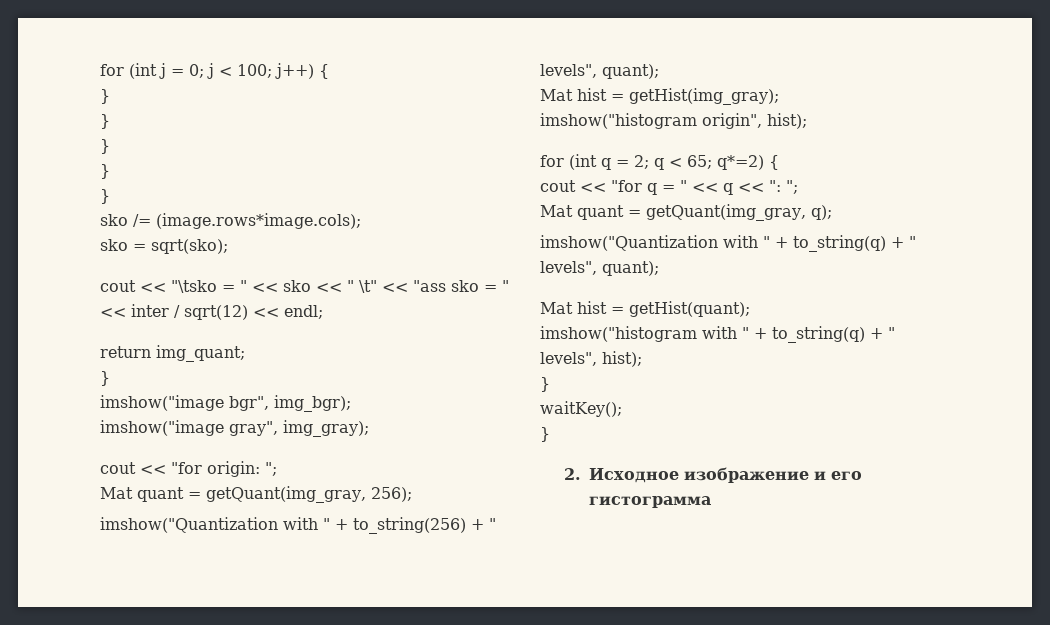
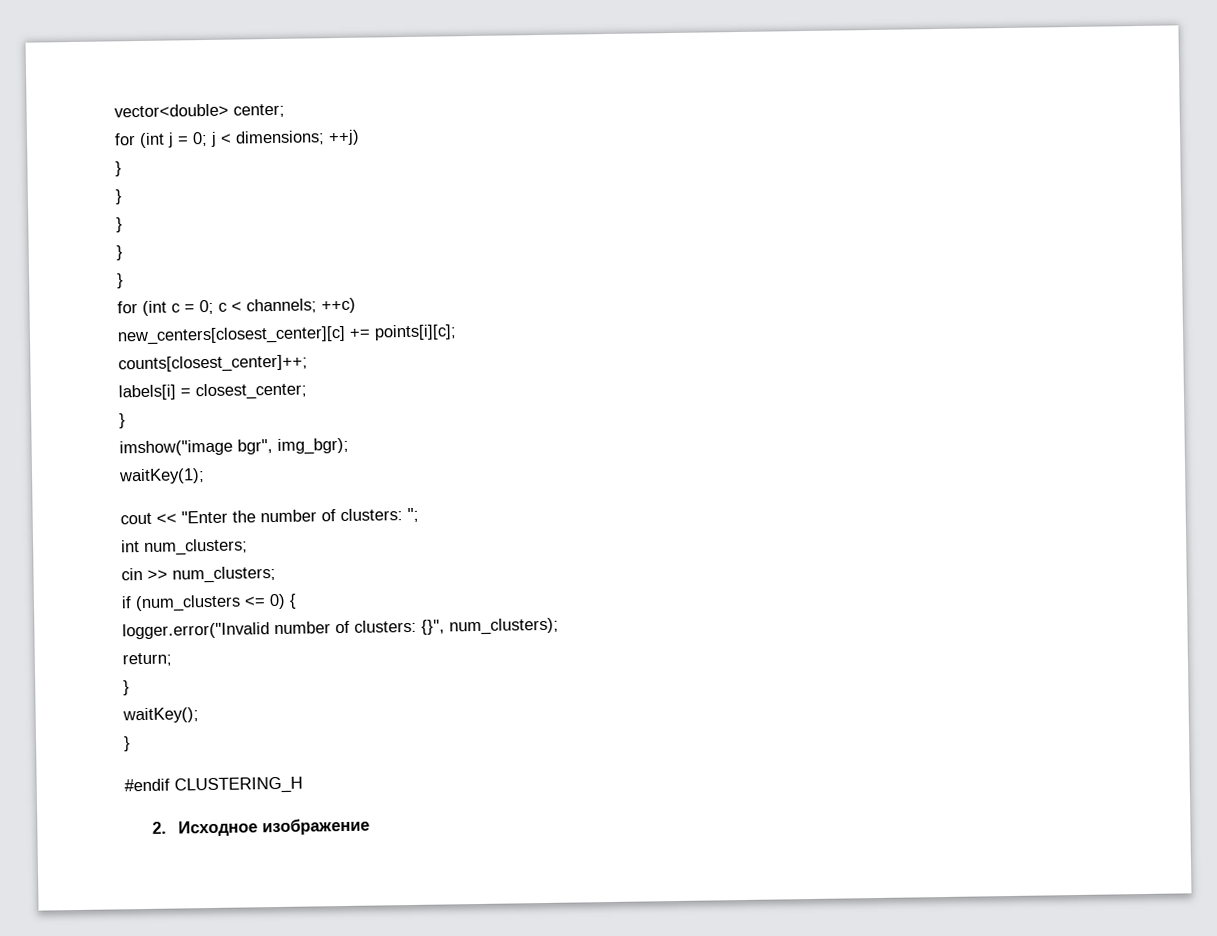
(100, 70) none -> [114,103,285,118] vector<double> center; //
[237,63,329,79] 100; j++) { -> [235,129,360,146] dimensions; ++j)
[100,213,361,229] [100,239,228,254] [100,280,509,293] [100,304,323,320] [100,345,245,362] sko /= (image.rows*image.cols); // sko = sqrt(sko); // cout << "\tsko = " << sko << " \t" << "ass sko = " << inter / sqrt(12) << endl; // return img_quant; -> [117,297,356,316] [117,324,457,346] [118,354,308,374] [118,382,307,401] for (int c = 0; c < channels; ++c) // new_centers[closest_center][c] += points[i][c]; // counts[closest_center]++; // labels[i] = closest_center;
[100,420,369,437] [100,461,277,477] [100,486,412,503] [100,517,496,534] [540,64,659,79] [540,88,779,105] [540,113,807,129] [540,154,779,170] [540,180,798,195] [540,204,832,221] [540,235,916,252] [540,261,659,276] [540,301,750,317] [540,326,895,343] [540,351,642,367] imshow("image gray", img_gray); // cout << "for origin: "; // Mat quant = getQuant(img_gray, 256); // imshow("Quantization with " + to_string(256) + " levels", quant); // Mat hist = getHist(img_gray); // imshow("histogram origin", hist); // for (int q = 2; q < 65; q*=2) { // cout << "for q = " << q << ": "; // Mat quant = getQuant(img_gray, q); // imshow("Quantization with " + to_string(q) + " levels", quant); // Mat hist = getHist(quant); // imshow("histogram with " + to_string(q) + " levels", hist); -> [118,468,205,485] [120,507,419,525] [121,538,248,556] [121,566,276,584] [121,593,297,613] [122,617,559,640] [122,652,172,667] waitKey(1); // cout << "Enter the number of clusters: "; // int num_clusters; // cin >> num_clusters; // if (num_clusters <= 0) { // logger.error("Invalid number of clusters: {}", num_clusters); // return;
(550, 434) none -> [124,776,303,795] // #endif CLUSTERING_H
[813,471,862,480] [588,496,711,508] и его гистограмма -> (371, 826) none

